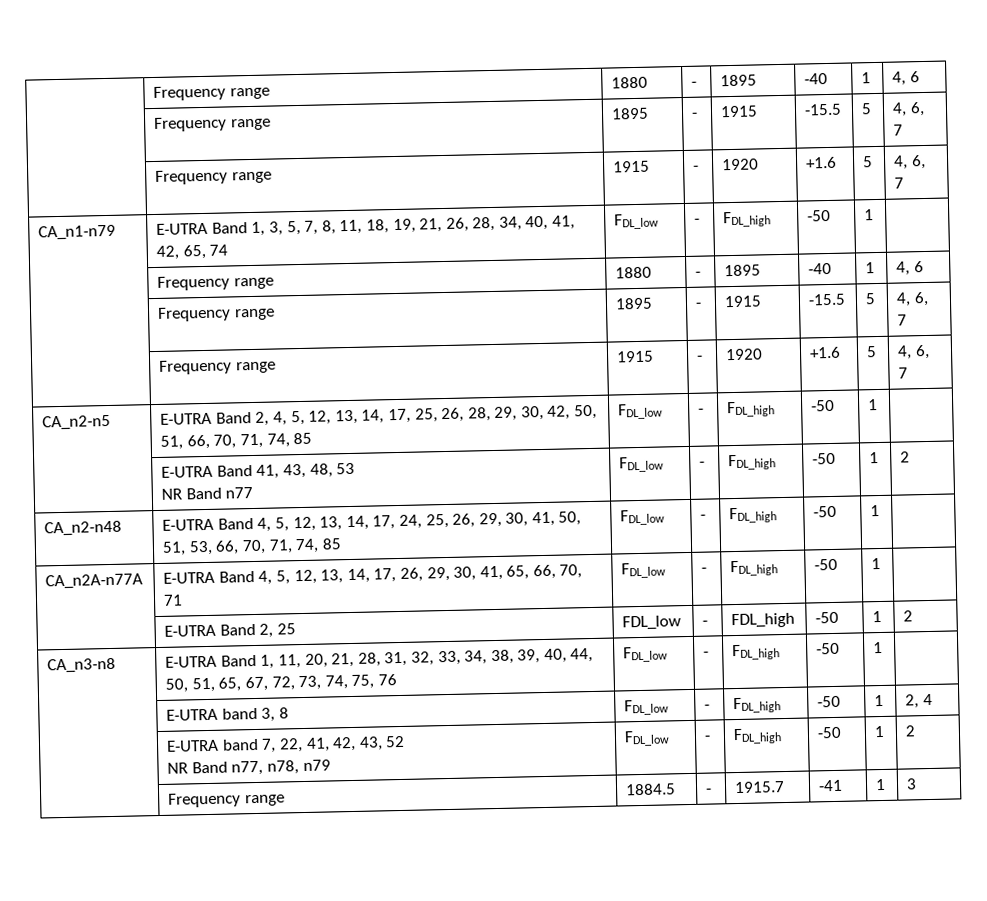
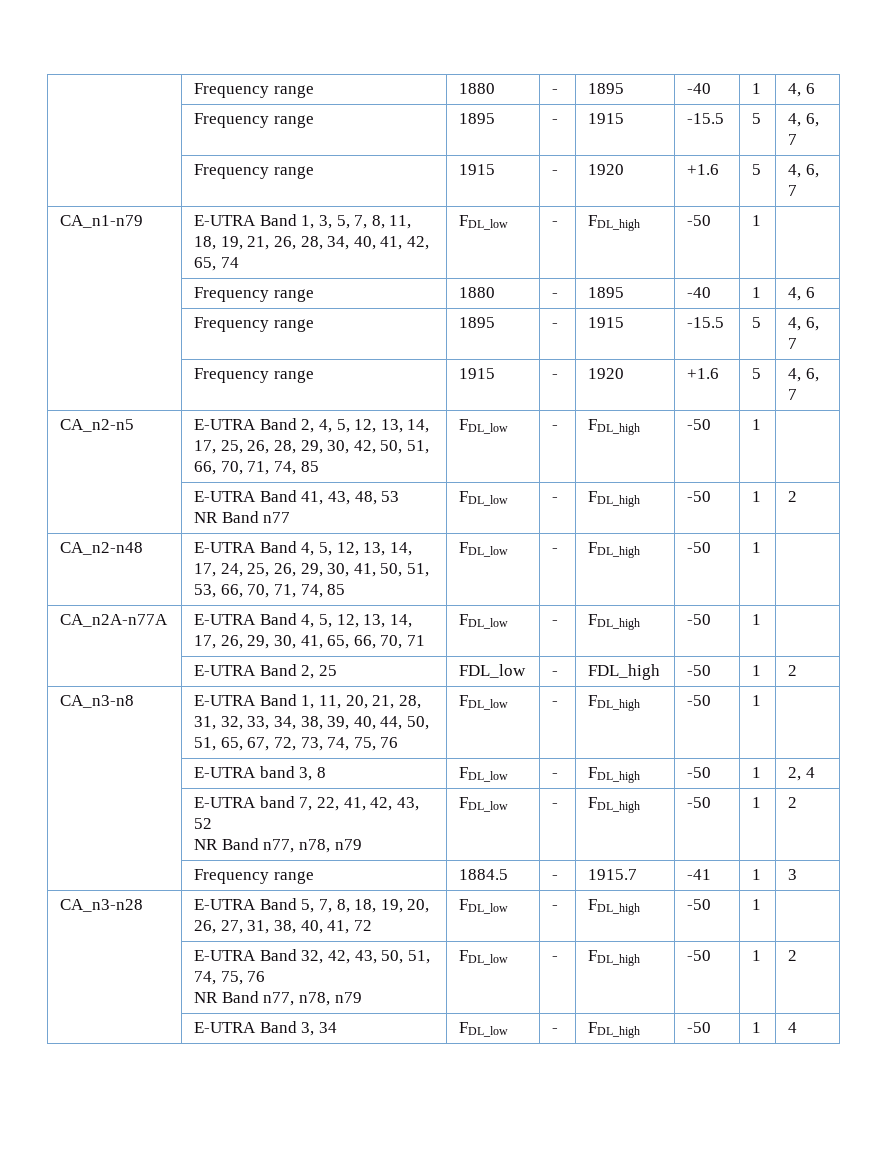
(918, 784) none -> [60,899,144,912] [194,898,430,913] [194,920,372,934] [459,899,509,914] [552,905,559,910] [588,899,641,915] [687,899,712,910] [752,899,762,910] [194,949,430,964] [194,971,266,985] [194,991,362,1006] [459,950,509,965] [552,956,559,961] [588,950,641,966] [687,950,712,961] [752,950,762,961] [788,950,798,961] [194,1021,338,1036] [459,1022,509,1037] [552,1028,559,1033] [588,1022,641,1038] [687,1022,712,1033] [752,1022,762,1033] [788,1022,798,1033] // CA_n3-n28 | E-UTRA Band 5, 7, 8, 18, 19, 20, 26, 27, 31, 38, 40, 41, 72 | FDL_low | - | FDL_high | -50 | 1 | // | E-UTRA Band 32, 42, 43, 50, 51, 74, 75, 76 // NR Band n77, n78, n79 | FDL_low | - | FDL_high | -50 | 1 | 2 // | E-UTRA Band 3, 34 | FDL_low | - | FDL_high | -50 | 1 | 4

